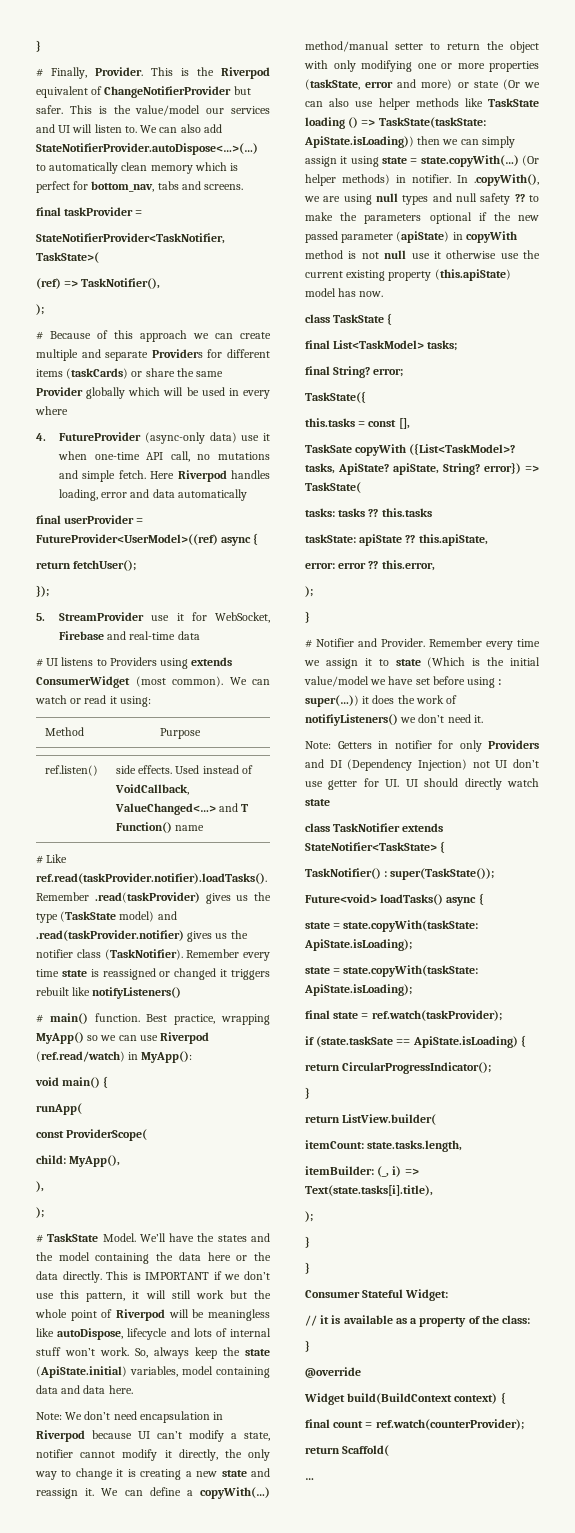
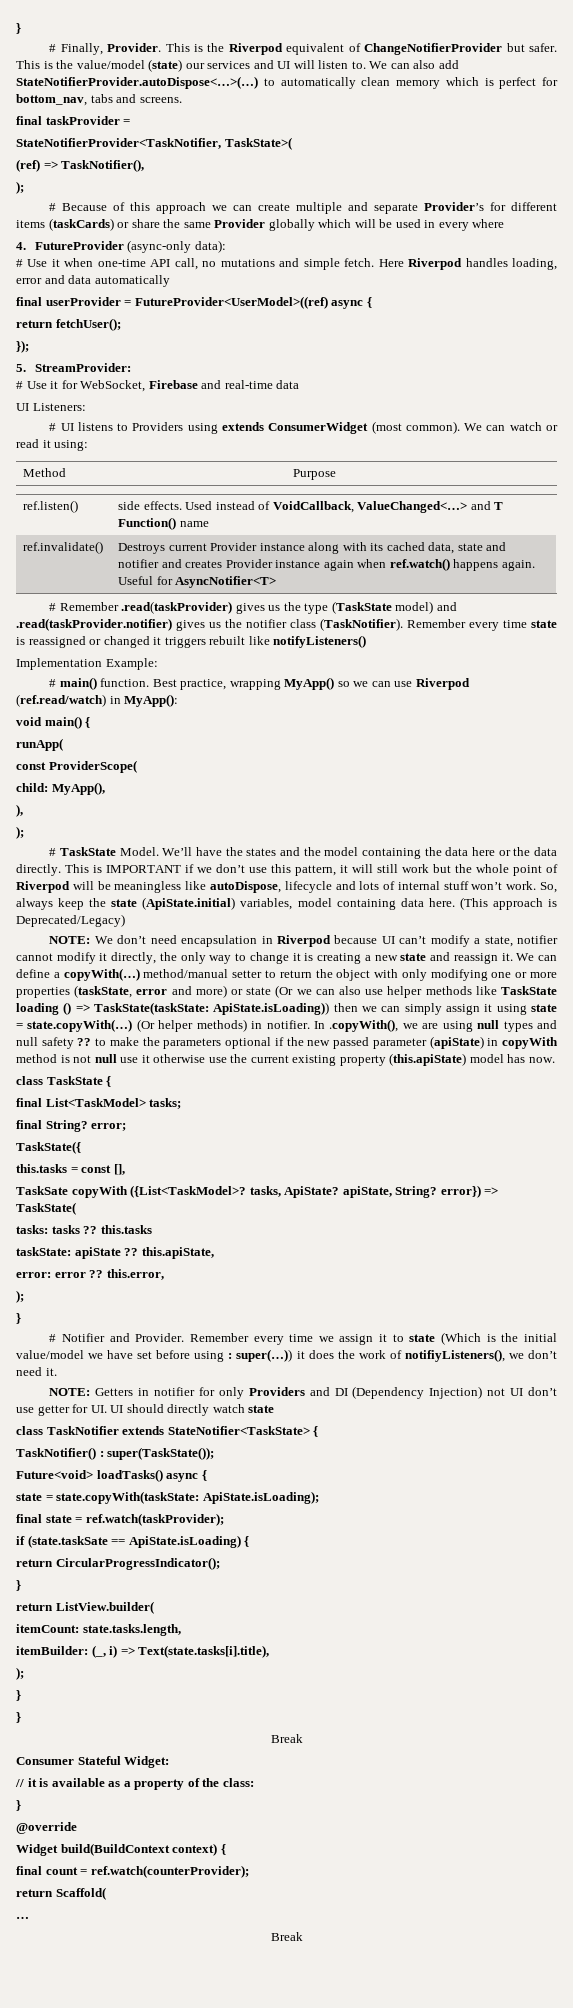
(201, 110) none -> [148,59,183,72] (state)
[151,349,203,358] Providers -> [424,202,485,211] Provider’s
[209,432,260,443] data) use -> [194,240,226,253] [16,259,48,267] data): // # Use
[58,612,170,621] StreamProvider use -> [34,363,131,372] [16,381,47,389] StreamProvider: // # Use
(200, 635) none -> [16,403,86,411] // UI Listeners:
[36,854,68,864] [36,873,267,884] // # Like ref.read(taskProvider.notifier).loadTasks(). -> [23,541,104,554] [118,542,507,554] [118,558,535,571] [118,576,277,588] [49,603,57,611] // ref.invalidate() | Destroys current Provider instance along with its cached data, state and notifier and creates Provider instance again when ref.watch() happens again. Useful for AsyncNotifier<T> // #
(182, 993) none -> [16,658,158,670] // Implementation Example:
[61,1385,106,1394] and data -> (424, 902) none
[36,1412,62,1420] // Note: -> [459,897,557,910] [16,914,125,927] [49,936,91,944] (This approach is Deprecated/Legacy) // NOTE:
[305,714,398,726] notifiyListeners() -> [404,1349,505,1362] notifiyListeners(),
[305,741,331,749] Note: -> [49,1388,91,1396] NOTE:
[305,965,479,977] [304,984,412,996] // state = state.copyWith(taskState: ApiState.isLoading); -> (319, 1497) none
(310, 1268) none -> [270,1734,303,1743] // Break
(314, 1479) none -> [270,1932,303,1941] // Break

